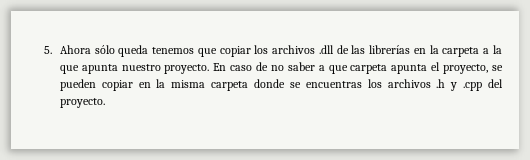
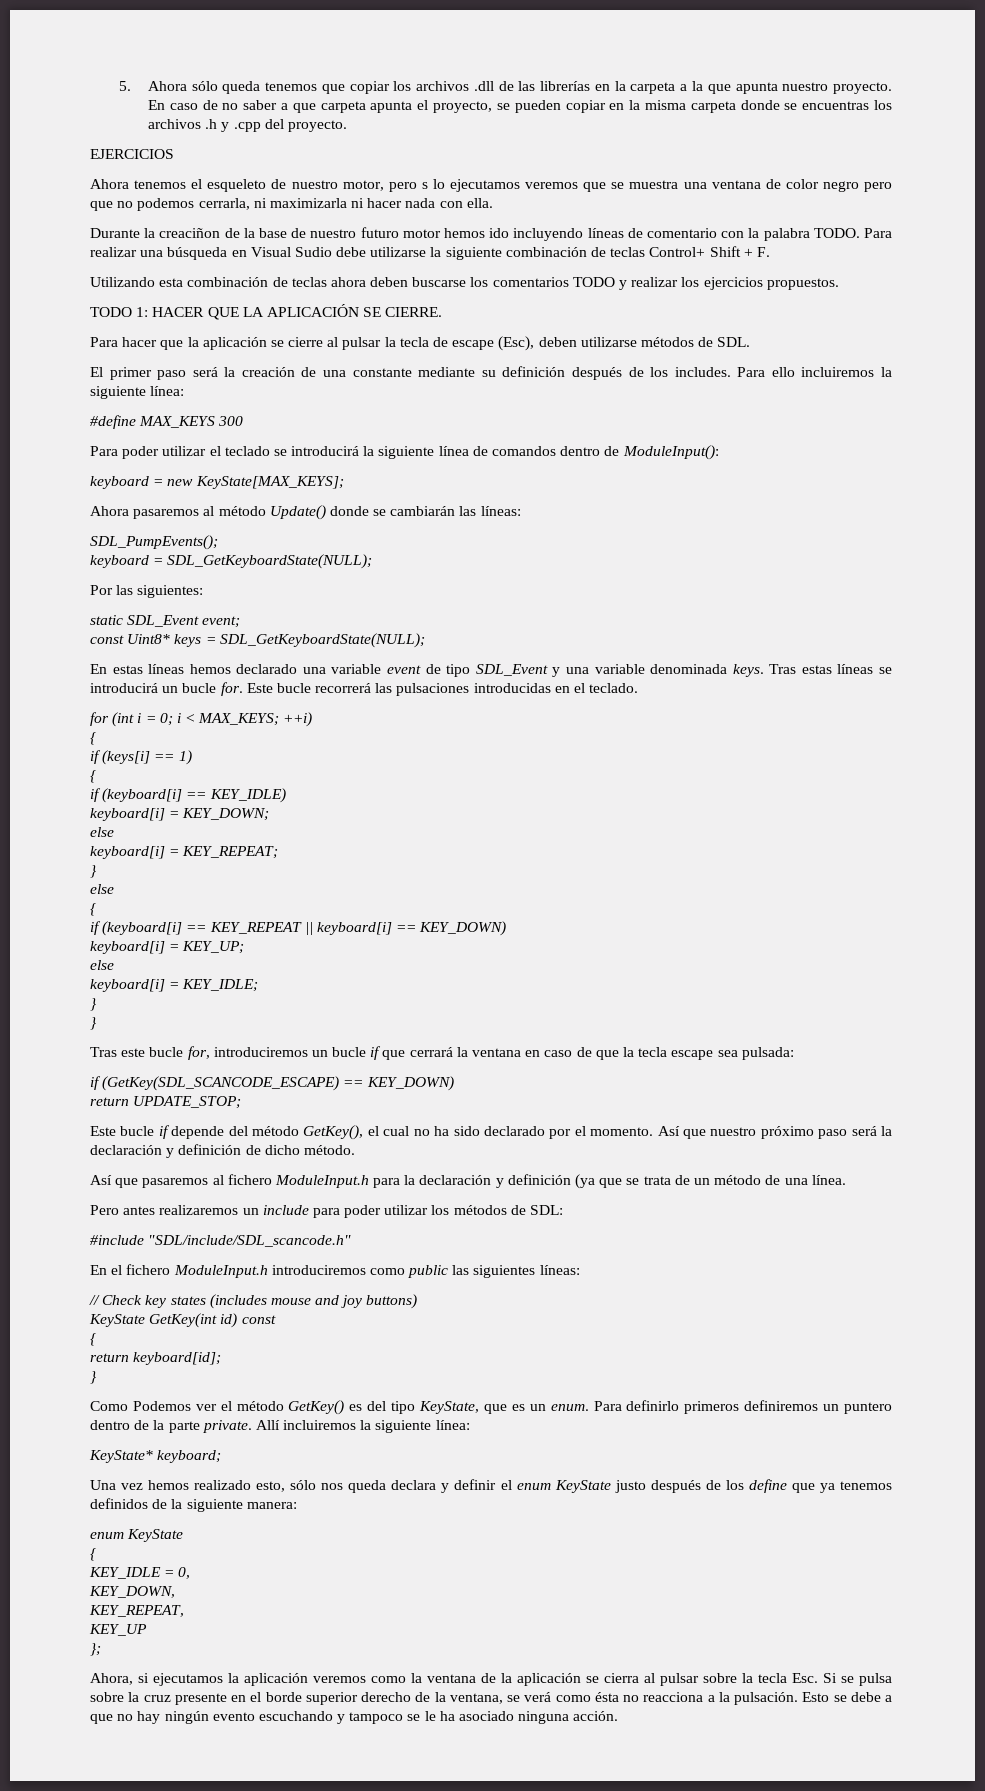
(105, 103) none -> [90,149,174,159] [90,179,893,192] [90,198,493,211] [90,227,893,241] [90,246,770,260] [90,277,839,290] [90,304,443,320] [90,336,751,351] [90,366,892,380] [90,386,185,399] [90,415,244,429] [90,445,719,460] [90,476,344,489] [90,505,521,520] [90,535,218,550] [90,554,373,569] [90,585,204,598] [90,615,241,628] [90,633,425,648] [90,664,892,677] [90,682,639,696] [90,712,313,727] [90,732,97,745] [90,750,192,765] [90,770,97,783] [90,788,286,803] [90,808,270,821] [90,827,114,837] [90,846,279,859] [90,865,97,878] [90,884,114,894] [90,903,97,916] [90,921,507,936] [90,941,245,954] [90,960,114,970] [90,979,259,992] [90,998,97,1011] [90,1017,97,1030] [90,1046,794,1060] [90,1076,454,1091] [90,1096,242,1109] [90,1125,892,1140] [90,1144,355,1158] [90,1174,846,1189] [90,1205,564,1218] [90,1235,352,1247] [90,1264,580,1278] [89,1294,418,1309] [89,1313,276,1328] [90,1333,97,1346] [90,1352,222,1365] [90,1371,97,1384] [90,1400,893,1415] [90,1420,470,1433] [89,1450,222,1463] [90,1479,892,1493] [90,1498,297,1512] [90,1529,184,1542] [90,1548,97,1561] [89,1567,191,1579] [89,1586,175,1598] [89,1605,184,1617] [89,1624,147,1636] [90,1643,101,1656] [90,1673,892,1686] [90,1692,892,1705] [90,1711,619,1724] // EJERCICIOS // Ahora tenemos el esqueleto de nuestro motor, pero s lo ejecutamos veremos que se muestra una ventana de color negro pero que no podemos cerrarla, ni maximizarla ni hacer nada con ella. // Durante la creaciñon de la base de nuestro futuro motor hemos ido incluyendo líneas de comentario con la palabra TODO. Para realizar una búsqueda en Visual Sudio debe utilizarse la siguiente combinación de teclas Control+ Shift + F. // Utilizando esta combinación de teclas ahora deben buscarse los comentarios TODO y realizar los ejercicios propuestos. // TODO 1: HACER QUE LA APLICACIÓN SE CIERRE. // Para hacer que la aplicación se cierre al pulsar la tecla de escape (Esc), deben utilizarse métodos de SDL. // El primer paso será la creación de una constante mediante su definición después de los includes. Para ello incluiremos la siguiente línea: // #define MAX_KEYS 300 // Para poder utilizar el teclado se introducirá la siguiente línea de comandos dentro de ModuleInput(): // keyboard = new KeyState[MAX_KEYS]; // Ahora pasaremos al método Update() donde se cambiarán las líneas: // SDL_PumpEvents(); // keyboard = SDL_GetKeyboardState(NULL); // Por las siguientes: // static SDL_Event event; // const Uint8* keys = SDL_GetKeyboardState(NULL); // En estas líneas hemos declarado una variable event de tipo SDL_Event y una variable denominada keys. Tras estas líneas se introducirá un bucle for. Este bucle recorrerá las pulsaciones introducidas en el teclado. // for (int i = 0; i < MAX_KEYS; ++i) // { // if (keys[i] == 1) // { // if (keyboard[i] == KEY_IDLE) // keyboard[i] = KEY_DOWN; // else // keyboard[i] = KEY_REPEAT; // } // else // { // if (keyboard[i] == KEY_REPEAT || keyboard[i] == KEY_DOWN) // keyboard[i] = KEY_UP; // else // keyboard[i] = KEY_IDLE; // } // } // Tras este bucle for, introduciremos un bucle if que cerrará la ventana en caso de que la tecla escape sea pulsada: // if (GetKey(SDL_SCANCODE_ESCAPE) == KEY_DOWN) // return UPDATE_STOP; // Este bucle if depende del método GetKey(), el cual no ha sido declarado por el momento. Así que nuestro próximo paso será la declaración y definición de dicho método. // Así que pasaremos al fichero ModuleInput.h para la declaración y definición (ya que se trata de un método de una línea. // Pero antes realizaremos un include para poder utilizar los métodos de SDL: // #include "SDL/include/SDL_scancode.h" // En el fichero ModuleInput.h introduciremos como public las siguientes líneas: // // Check key states (includes mouse and joy buttons) // KeyState GetKey(int id) const // { // return keyboard[id]; // } // Como Podemos ver el método GetKey() es del tipo KeyState, que es un enum. Para definirlo primeros definiremos un puntero dentro de la parte private. Allí incluiremos la siguiente línea: // KeyState* keyboard; // Una vez hemos realizado esto, sólo nos queda declara y definir el enum KeyState justo después de los define que ya tenemos definidos de la siguiente manera: // enum KeyState // { // KEY_IDLE = 0, // KEY_DOWN, // KEY_REPEAT, // KEY_UP // }; // Ahora, si ejecutamos la aplicación veremos como la ventana de la aplicación se cierra al pulsar sobre la tecla Esc. Si se pulsa sobre la cruz presente en el borde superior derecho de la ventana, se verá como ésta no reacciona a la pulsación. Esto se debe a que no hay ningún evento escuchando y tampoco se le ha asociado ninguna acción.

